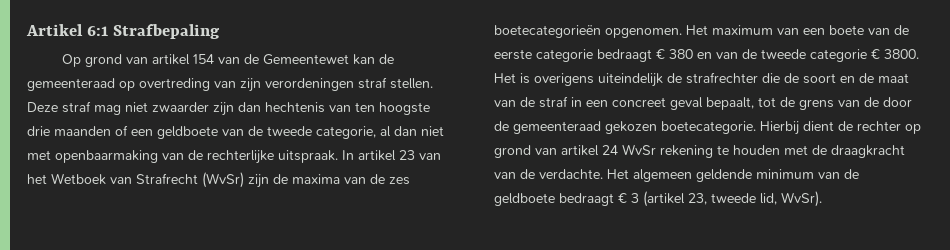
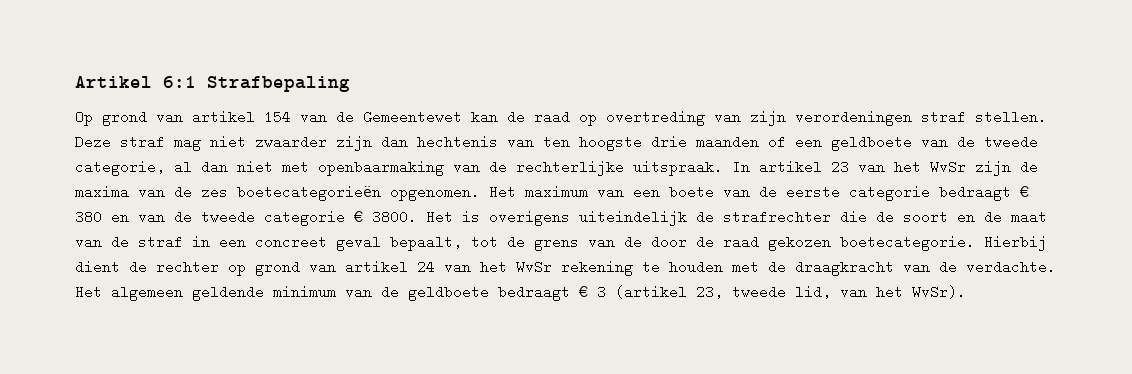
[27,78,115,91] gemeenteraad -> [534,110,570,124] raad
[51,172,244,188] Wetboek van Strafrecht (WvSr) -> [930,160,966,174] WvSr
[513,121,601,134] gemeenteraad -> [723,235,759,249] raad
(618, 150) none -> [444,260,507,274] van het
(777, 199) none -> [840,285,903,299] van het

